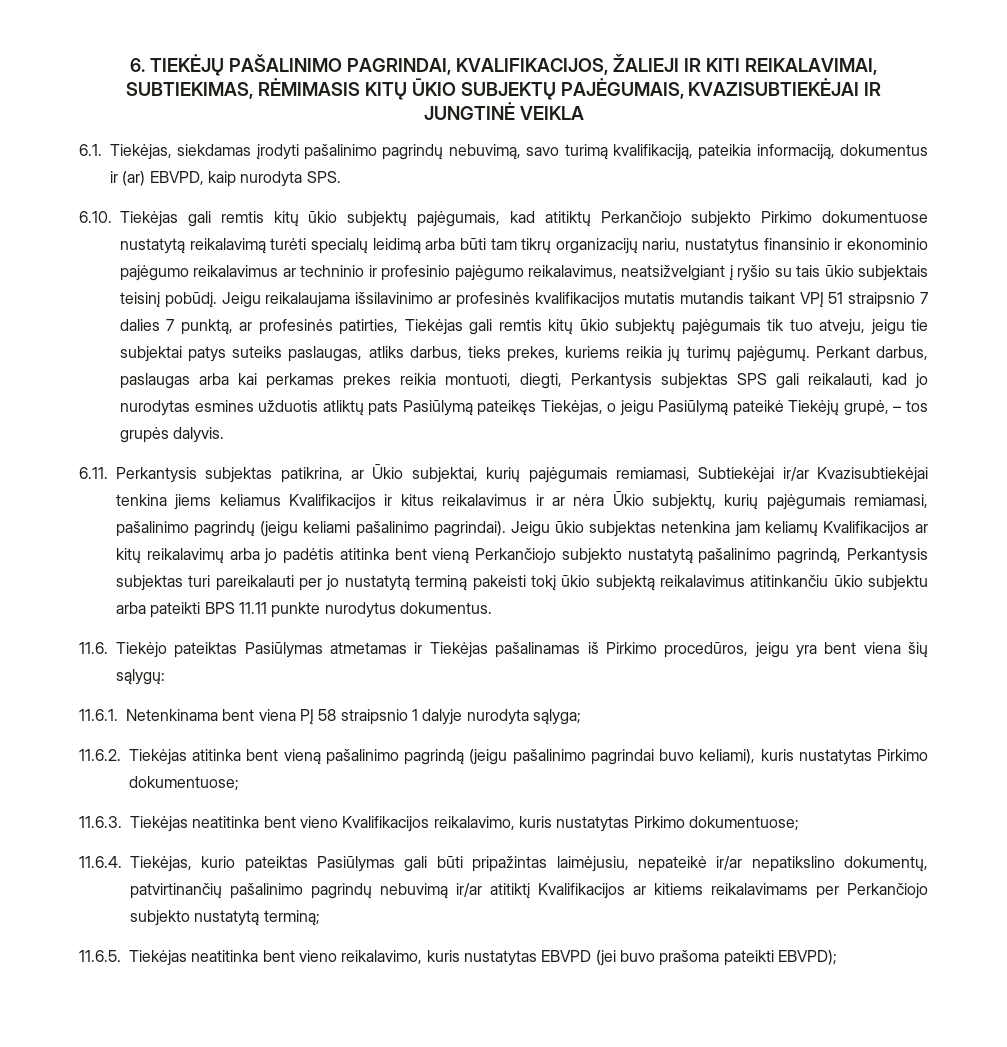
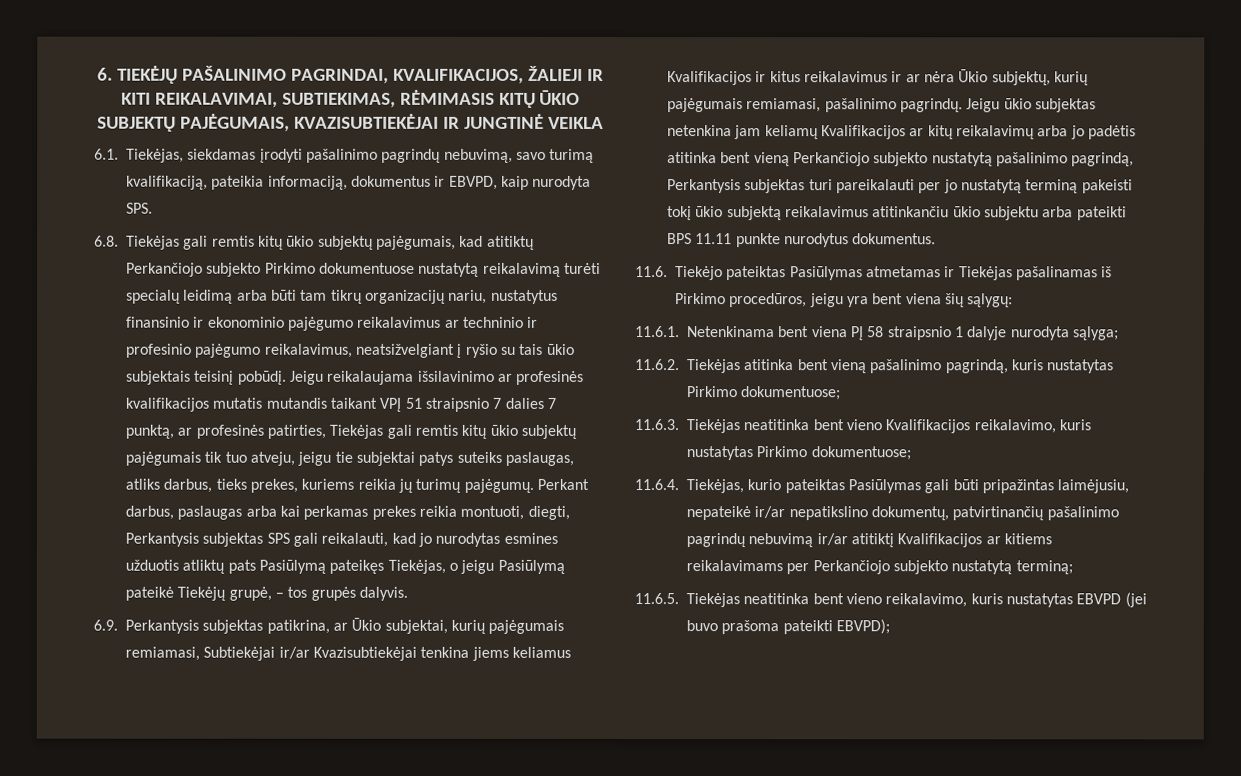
[122,171,146,186] (ar) -> (446, 181) none
[79,211,112,223] 6.10. -> [94,235,119,247] 6.8.
[79,467,108,479] 6.11. -> [93,619,118,631] 6.9.
[194,521,506,537] pagrindų (jeigu keliami pašalinimo pagrindai). -> [899,98,963,113] pagrindų.
[404,749,756,765] pagrindą (jeigu pašalinimo pagrindai buvo keliami), -> [945,359,1009,374] pagrindą,

